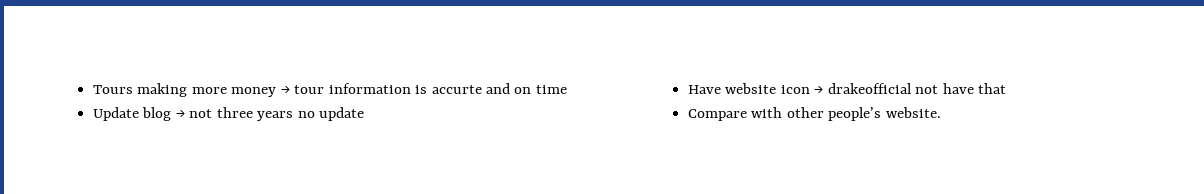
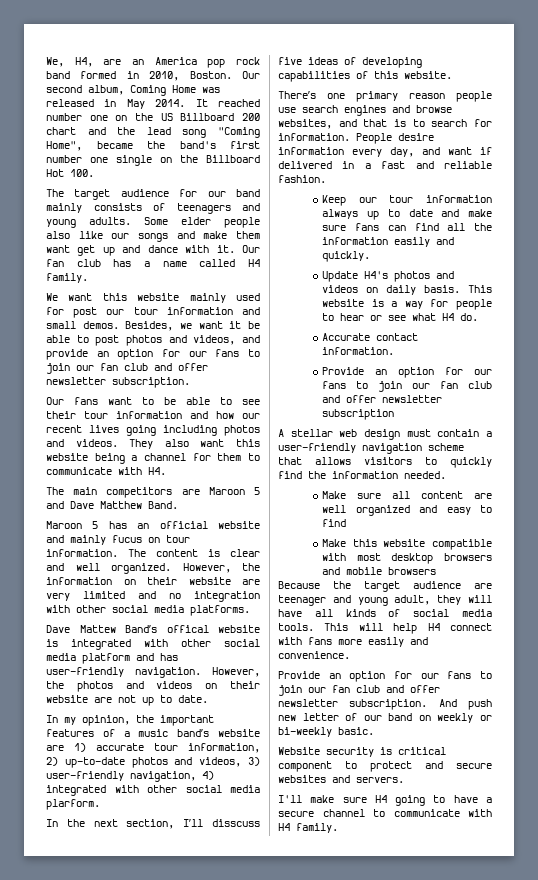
[92,83,567,97] [92,107,365,121] [687,83,1007,94] [687,107,941,121] Tours making more money → tour information is accurte and on time // Update blog → not three years no update // Have website icon → drakeofficial not have that // Compare with other people’s website. -> [46,57,260,68] [46,71,260,81] [46,85,220,96] [46,99,260,109] [46,113,260,121] [46,127,260,138] [46,141,260,151] [46,155,260,166] [46,169,94,177] [46,189,260,200] [46,203,260,214] [46,217,260,228] [46,231,260,242] [46,245,260,256] [46,259,260,267] [46,273,88,283] [46,293,260,303] [46,307,260,318] [46,321,260,331] [46,335,260,346] [46,349,260,360] [46,363,208,374] [46,377,190,388] [46,397,260,405] [46,411,260,419] [46,425,260,436] [46,439,260,449] [46,453,260,464] [46,467,166,475] [46,487,260,498] [46,501,178,509] [46,521,260,529] [46,535,190,545] [46,549,260,557] [46,563,260,574] [46,577,260,585] [46,591,260,602] [46,605,250,616] [46,625,260,633] [46,639,260,650] [46,653,178,664] [46,667,260,678] [46,681,260,692] [46,695,208,706] [46,715,214,726] [46,729,260,737] [46,743,260,753] [46,757,260,768] [46,771,214,782] [46,785,260,796] [46,799,100,810] [46,819,260,829] [278,57,422,68] [278,71,452,82] [278,91,492,102] [278,105,452,116] [278,119,492,129] [278,133,434,144] [278,147,492,157] [278,161,492,169] [278,175,326,183] [322,195,492,206] [322,209,492,220] [322,223,492,231] [322,237,455,247] [322,251,371,262] [322,271,455,282] [322,285,492,295] [322,299,492,310] [322,313,479,321] [322,333,419,341] [322,347,395,355] [322,367,492,378] [322,381,492,392] [322,395,443,403] [322,409,395,420] [278,429,492,440] [278,443,464,454] [278,457,492,468] [278,471,446,479] [322,491,492,499] [322,505,492,516] [322,519,347,527] [322,539,492,550] [322,553,492,564] [322,567,437,575] [278,581,492,592] [278,595,492,606] [278,609,492,617] [278,623,492,634] [278,637,428,647] [278,651,350,659] [278,671,492,682] [278,685,440,696] [278,699,492,710] [278,713,492,723] [278,727,374,737] [278,747,446,757] [278,761,492,772] [278,775,404,783] [278,795,492,806] [278,809,492,817] [278,823,338,833] We, H4, are an America pop rock band formed in 2010, Boston. Our second album, Coming Home was released in May 2014. It reached number one on the US Billboard 200 chart and the lead song "Coming Home", became the band's first number one single on the Billboard Hot 100. // The target audience for our band mainly consists of teenagers and young adults. Some elder people also like our songs and make them want get up and dance with it. Our fan club has a name called H4 family. // We want this website mainly used for post our tour information and small demos. Besides, we want it be able to post photos and videos, and provide an option for our fans to join our fan club and offer newsletter subscription. // Our fans want to be able to see their tour information and how our recent lives going including photos and videos. They also want this website being a channel for them to communicate with H4. // The main competitors are Maroon 5 and Dave Matthew Band. // Maroon 5 has an official website and mainly fucus on tour information. The content is clear and well organized. However, the information on their website are very limited and no integration with other social media platforms. // Dave Mattew Band’s offical website is integrated with other social media platform and has user-friendly navigation. However, the photos and videos on their website are not up to date. // In my opinion, the important features of a music band’s website are 1) accurate tour information, 2) up-to-date photos and videos, 3) user-friendly navigation, 4) integrated with other social media plarform. // In the next section, I’ll disscuss five ideas of developing capabilities of this website. // There’s one primary reason people use search engines and browse websites, and that is to search for information. People desire information every day, and want if delivered in a fast and reliable fashion. // Keep our tour information always up to date and make sure fans can find all the information easily and quickly. // Update H4's photos and videos on daily basis. This website is a way for people to hear or see what H4 do. // Accurate contact information. // Provide an option for our fans to join our fan club and offer newsletter subscription // A stellar web design must contain a user-friendly navigation scheme that allows visitors to quickly find the information needed. // Make sure all content are well organized and easy to find // Make this website compatible with most desktop browsers and mobile browsers // Because the target audience are teenager and young adult, they will have all kinds of social media tools. This will help H4 connect with fans more easily and convenience. // Provide an option for our fans to join our fan club and offer newsletter subscription. And push new letter of our band on weekly or bi-weekly basic. // Website security is critical component to protect and secure websites and servers. // I'll make sure H4 going to have a secure channel to communicate with H4 family.

